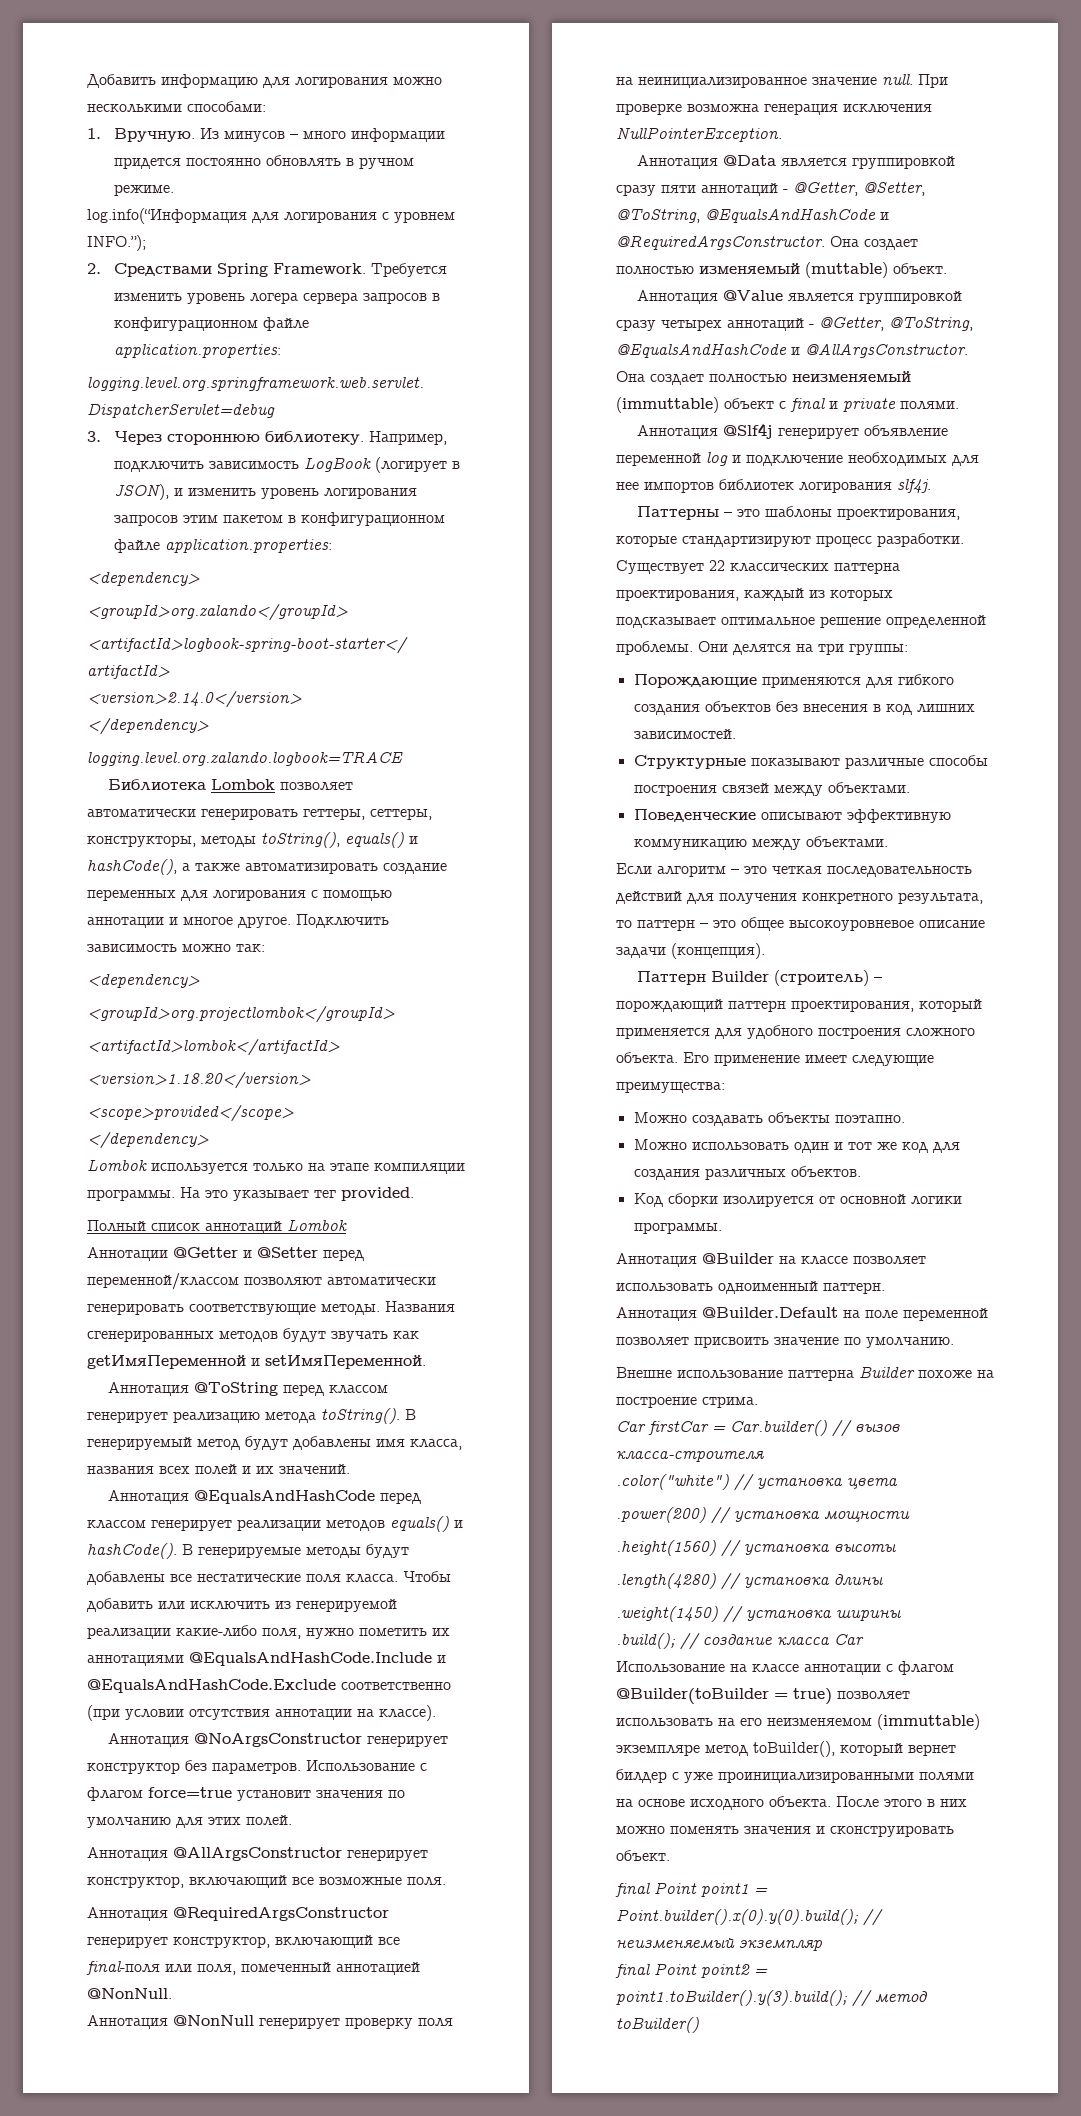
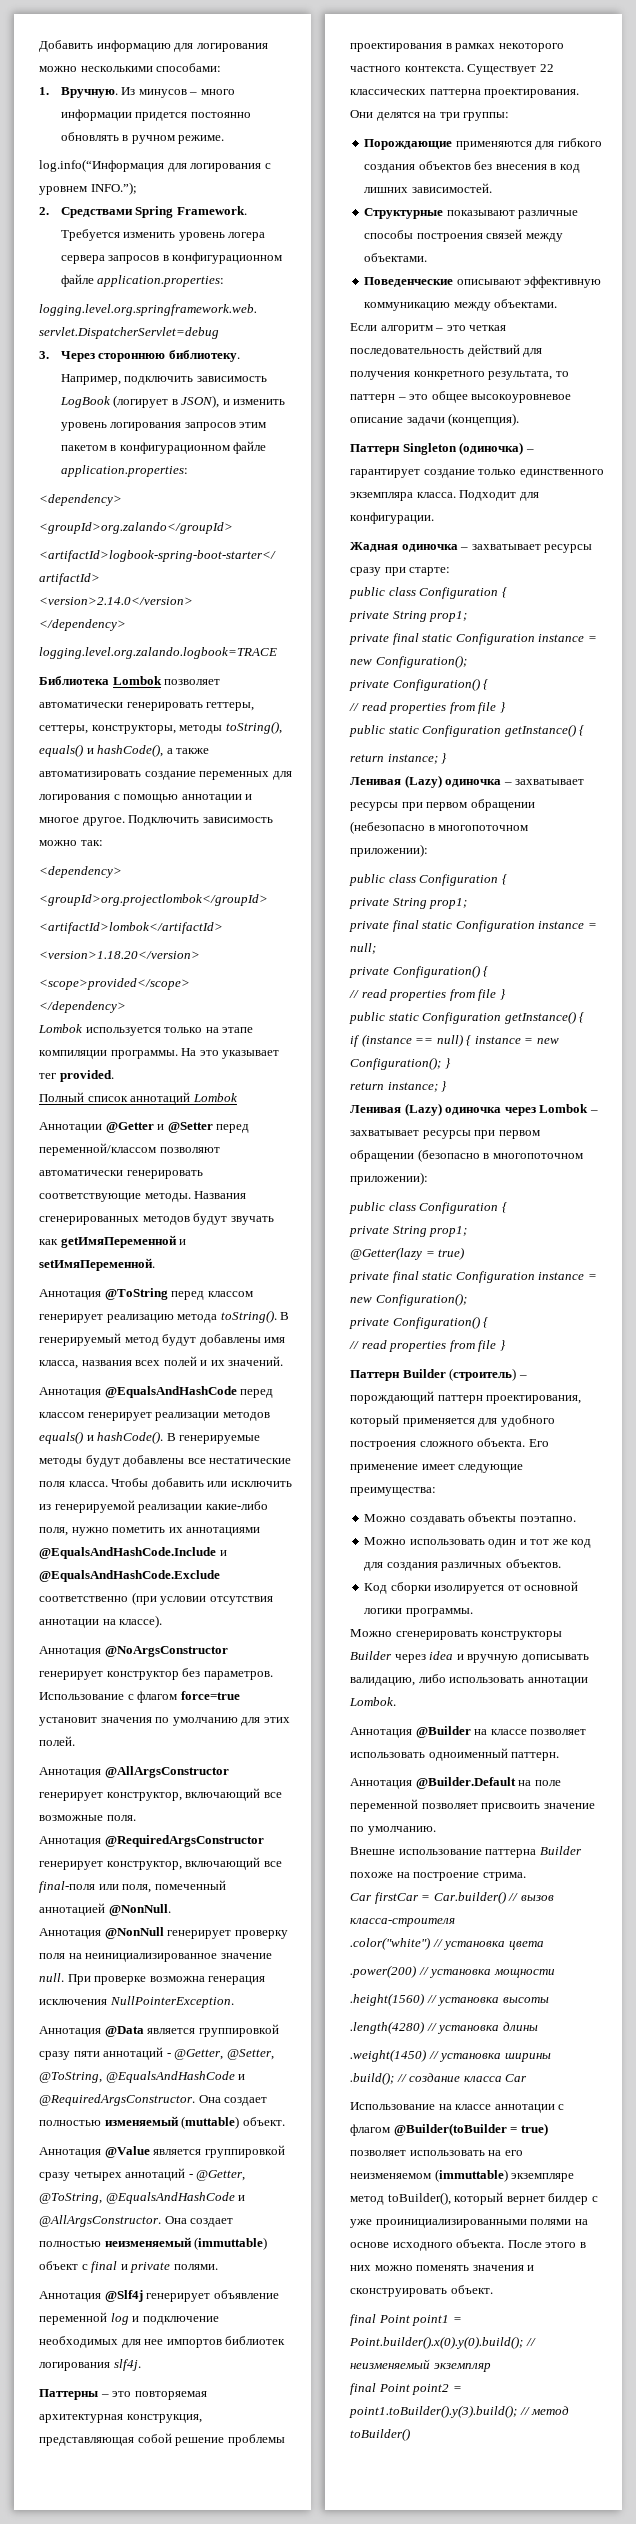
[765,506,961,520] [616,533,964,547] [616,560,900,574] [616,588,893,601] [616,615,986,628] [616,641,693,655] шаблоны проектирования, которые стандартизируют процесс разработки. Существует 22 классических паттерна проектирования, каждый из которых подсказывает оптимальное решение определенной проблемы. -> [134,2391,207,2400] [39,2414,202,2423] [39,2433,285,2446] [350,43,564,52] [350,64,554,75] [350,89,580,98] повторяемая архитектурная конструкция, представляющая собой решение проблемы проектирования в рамках некоторого частного контекста. Существует 22 классических паттерна проектирования.
(765, 951) none -> [350,442,534,455] [350,469,604,478] [350,490,539,501] [350,512,434,524] [350,542,593,553] [350,567,451,576] [349,587,508,599] [349,611,468,622] [349,633,597,645] [350,655,467,668] [349,678,490,691] [349,702,506,714] [349,724,586,737] [350,753,448,764] [350,775,585,788] [350,799,535,811] [350,821,529,834] [350,844,428,857] [349,874,508,886] [349,898,468,909] [349,920,597,932] [350,943,376,954] [349,965,490,978] [349,989,506,1001] [349,1011,586,1024] [350,1034,559,1047] [350,1057,451,1070] [350,1081,448,1092] [350,1103,598,1116] [350,1130,540,1139] [350,1149,583,1162] [350,1172,428,1185] [349,1202,508,1214] [349,1226,468,1237] [350,1247,465,1260] [349,1271,597,1283] [350,1293,467,1306] [349,1316,490,1329] [349,1340,506,1352] // Паттерн Singleton (одиночка) – гарантирует создание только единственного экземпляра класса. Подходит для конфигурации. // Жадная одиночка – захватывает ресурсы сразу при старте: // public class Configuration { // private String prop1; // private final static Configuration instance = new Configuration(); // private Configuration() { // // read properties from file } // public static Configuration getInstance() { // return instance; } // Ленивая (Lazy) одиночка – захватывает ресурсы при первом обращении (небезопасно в многопоточном приложении): // public class Configuration { // private String prop1; // private final static Configuration instance = null; // private Configuration() { // // read properties from file } // public static Configuration getInstance() { // if (instance == null) { instance = new Configuration(); } // return instance; } // Ленивая (Lazy) одиночка через Lombok – захватывает ресурсы при первом обращении (безопасно в многопоточном приложении): // public class Configuration { // private String prop1; // @Getter(lazy = true) // private final static Configuration instance = new Configuration(); // private Configuration() { // // read properties from file }
(722, 1228) none -> [350,1629,563,1640] [350,1651,589,1663] [350,1674,588,1686] [349,1697,396,1706] // Можно сгенерировать конструкторы Builder через idea и вручную дописывать валидацию, либо использовать аннотации Lombok.

